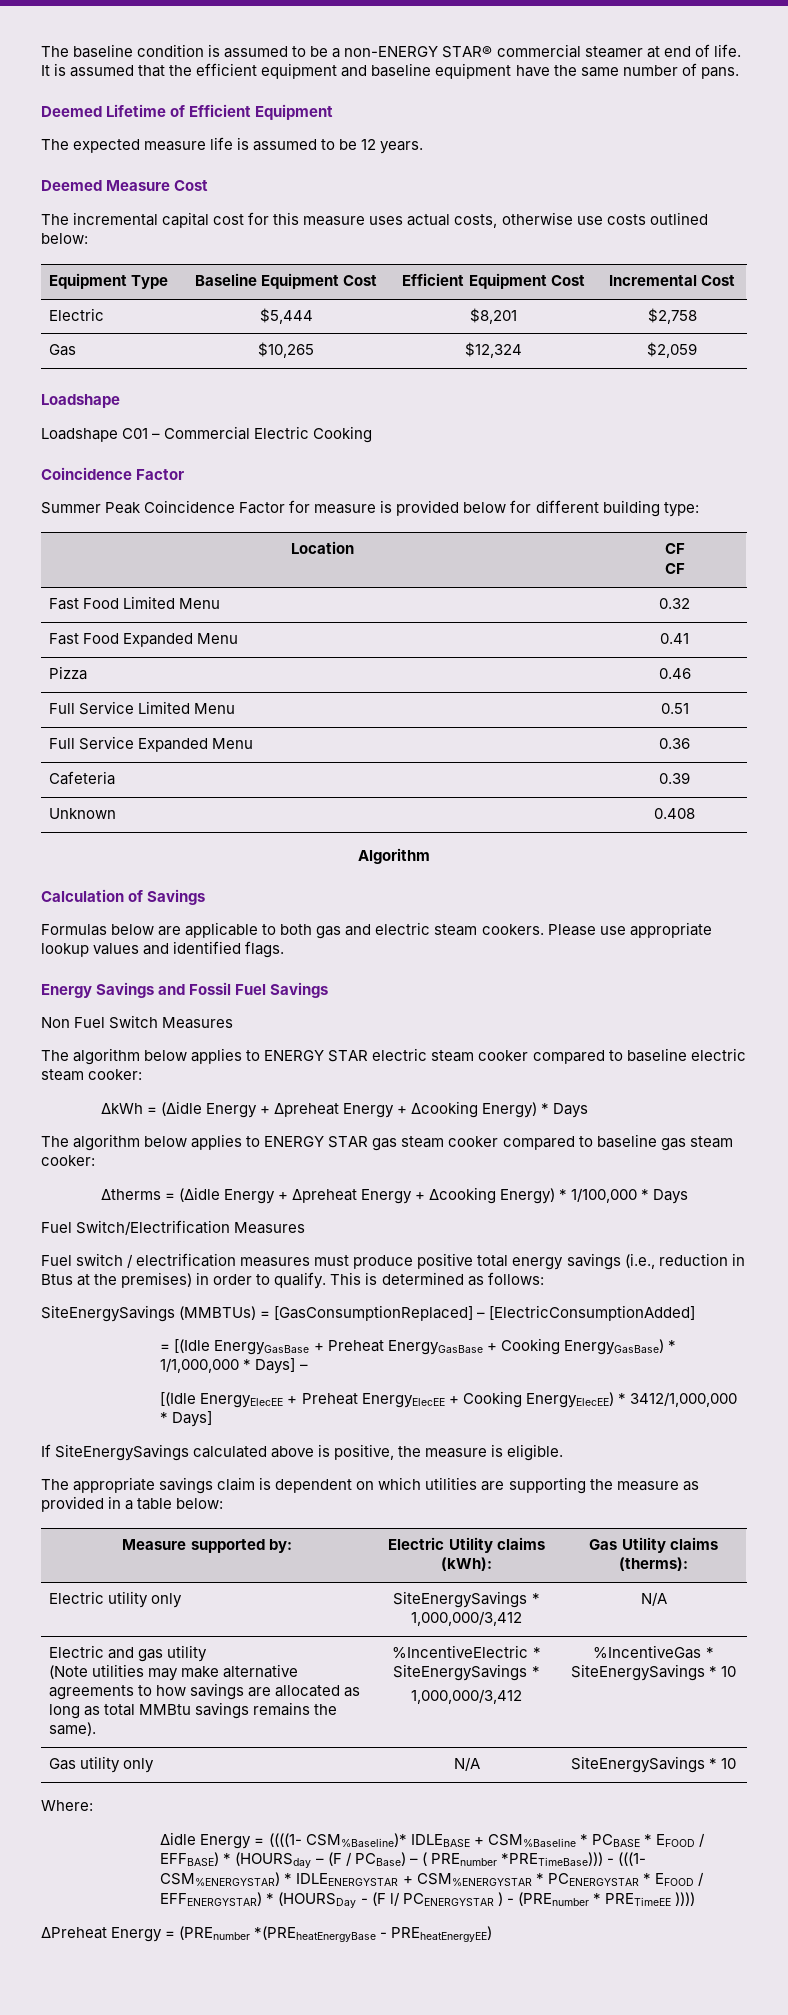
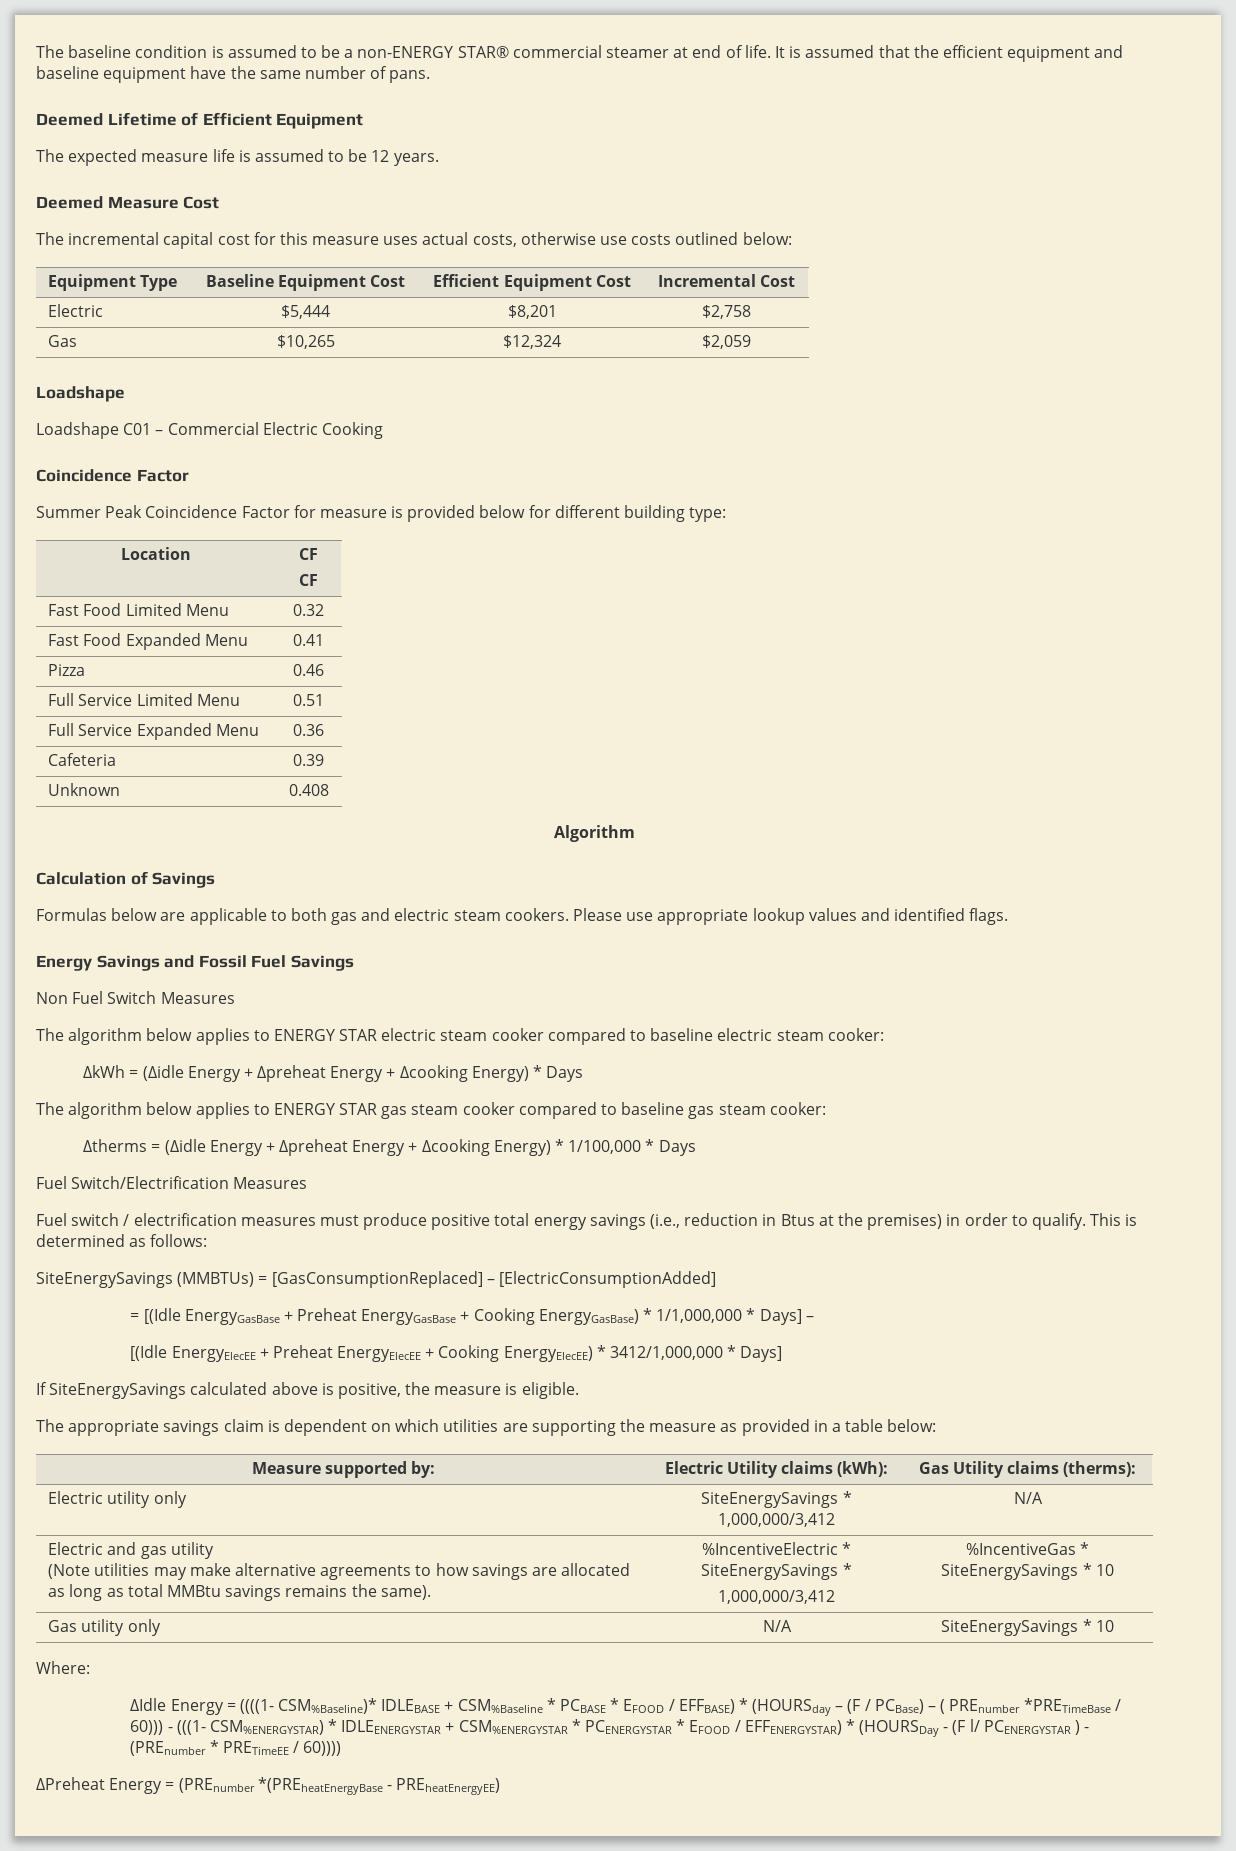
[160,1832,197,1845] Δidle -> [130,1698,167,1711] ΔIdle
[500,1852,603,1866] *PRETimeBase))) -> [1023,1698,1121,1713] [130,1720,164,1735] *PRETimeBase / 60)))
[674,1892,695,1906] )))) -> [292,1741,342,1756] / 60))))

